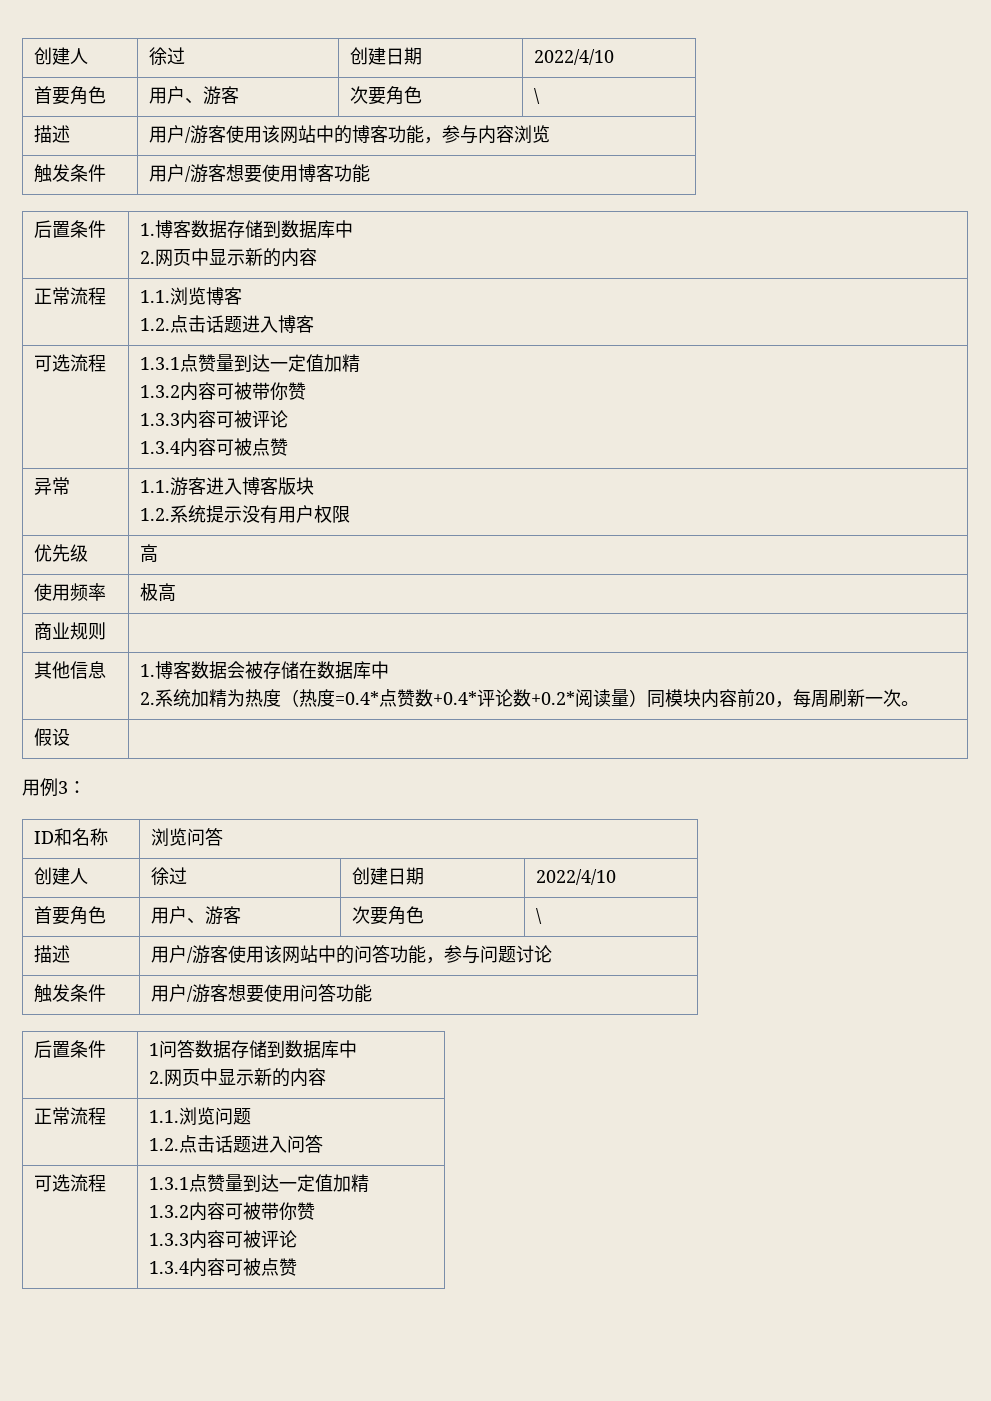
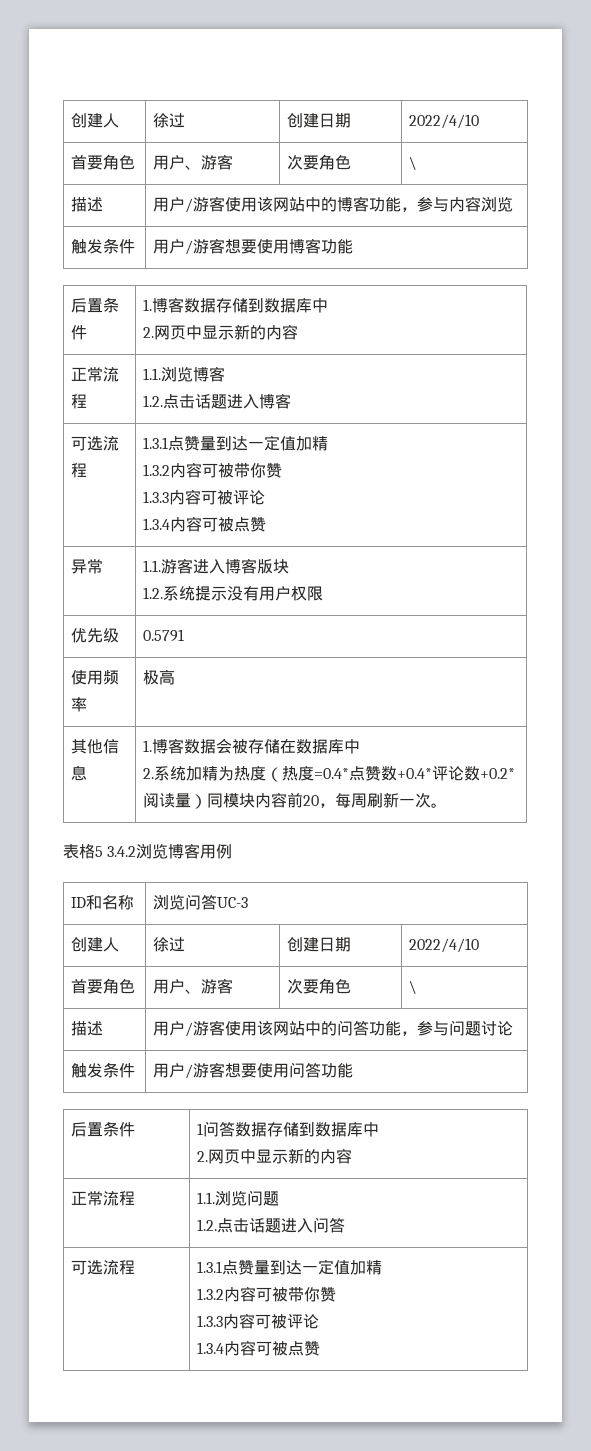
[139,544,158,563] 高 -> [142,629,184,642] 0.5791
[33,622,106,640] // 商业规则 | -> (175, 677) none
[33,728,70,746] // 假设 | // -> [63,843,201,859] // 表格5 3.4.2浏览博客
[58,781,86,794] 3： -> (233, 851) none
(223, 837) none -> [216,897,248,908] UC-3

